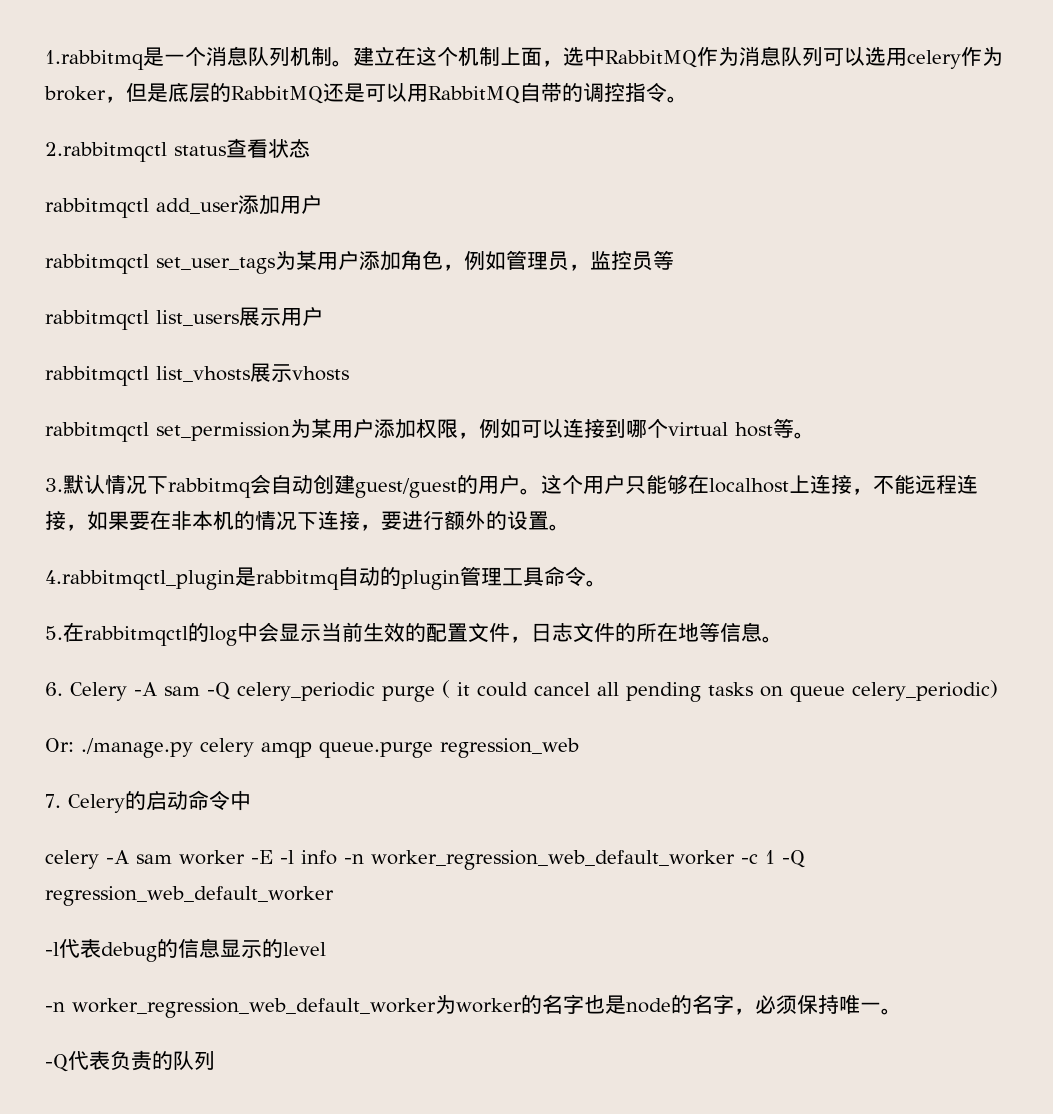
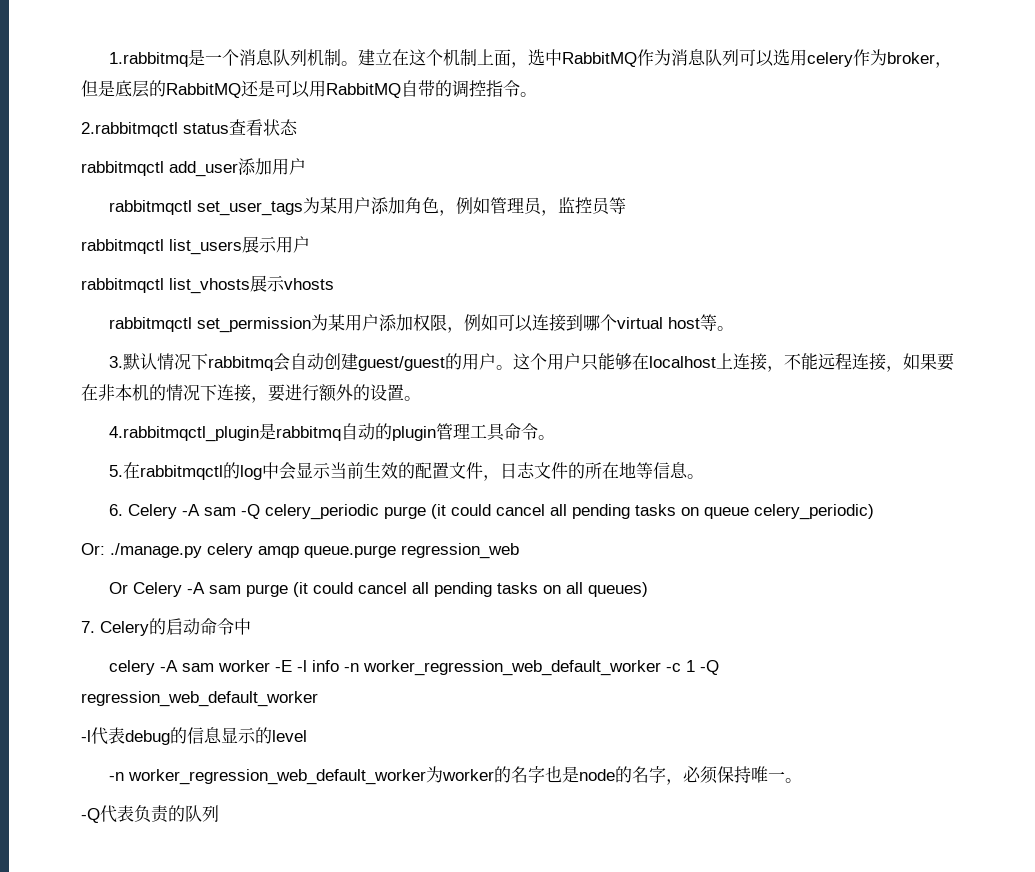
[442,680,470,698] ( it -> [430,504,446,519] (it
(579, 748) none -> [108,582,648,597] // Or Celery -A sam purge (it could cancel all pending tasks on all queues)

